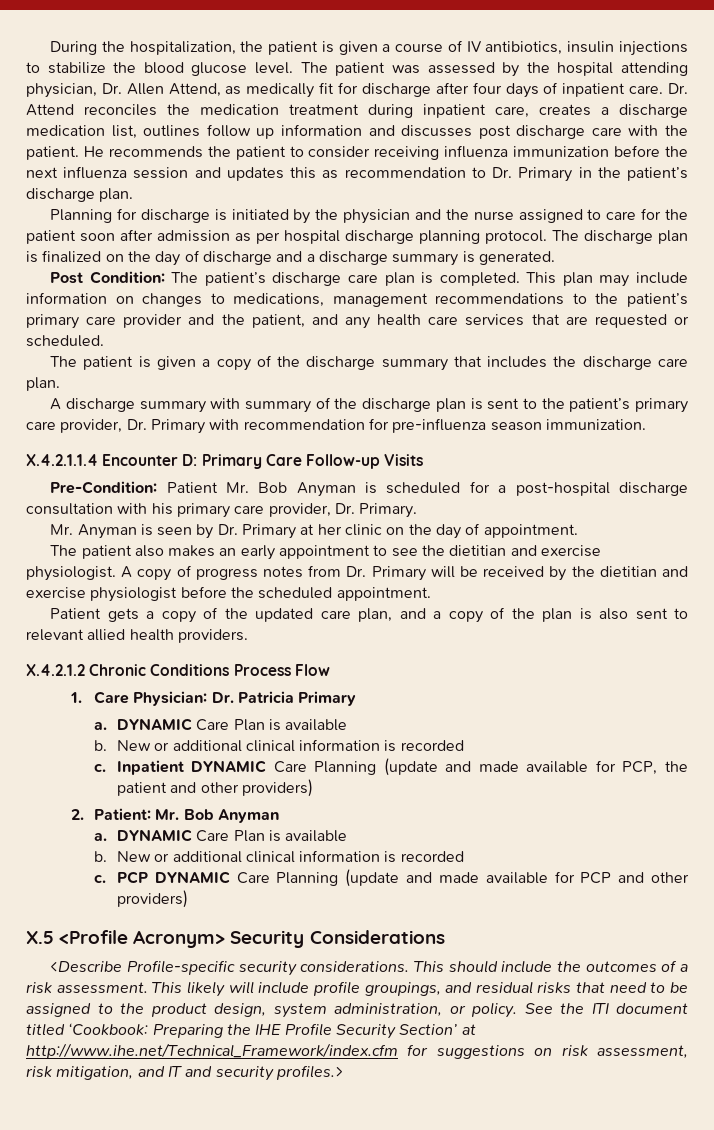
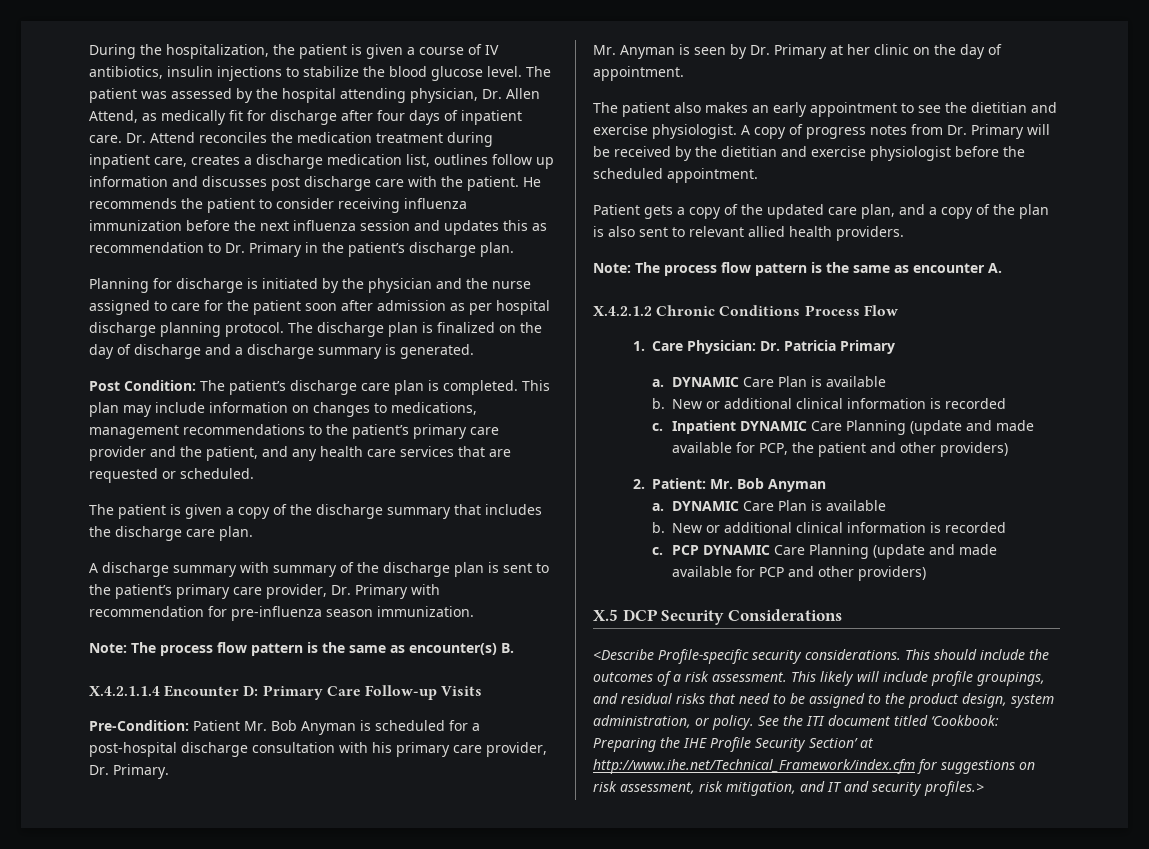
(646, 424) none -> [89,642,514,656] // Note: The process flow pattern is the same as encounter(s) B.
(248, 636) none -> [593,262,1002,276] // Note: The process flow pattern is the same as encounter A.
[59,930,226,948] <Profile Acronym> -> [622,609,658,621] DCP

